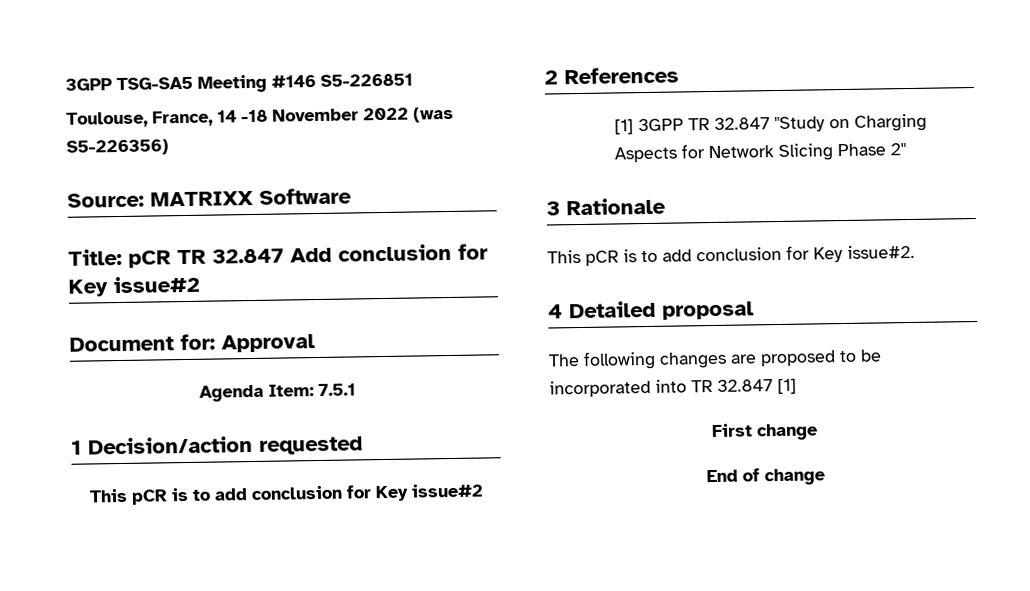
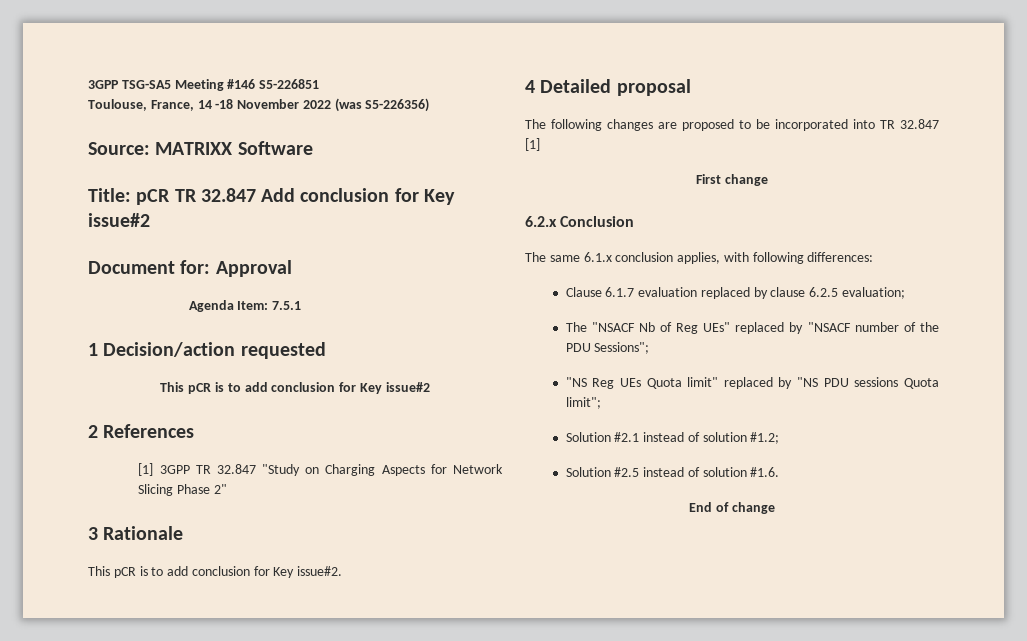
(818, 432) none -> [525,216,635,227] [525,252,874,264] [565,287,906,299] [565,322,939,334] [565,342,650,354] [565,377,939,389] [565,397,601,409] [565,432,780,444] [565,467,780,477] // 6.2.x Conclusion // The same 6.1.x conclusion applies, with following differences: // Clause 6.1.7 evaluation replaced by clause 6.2.5 evaluation; // The "NSACF Nb of Reg UEs" replaced by "NSACF number of the PDU Sessions"; // "NS Reg UEs Quota limit" replaced by "NS PDU sessions Quota limit"; // Solution #2.1 instead of solution #1.2; // Solution #2.5 instead of solution #1.6.

